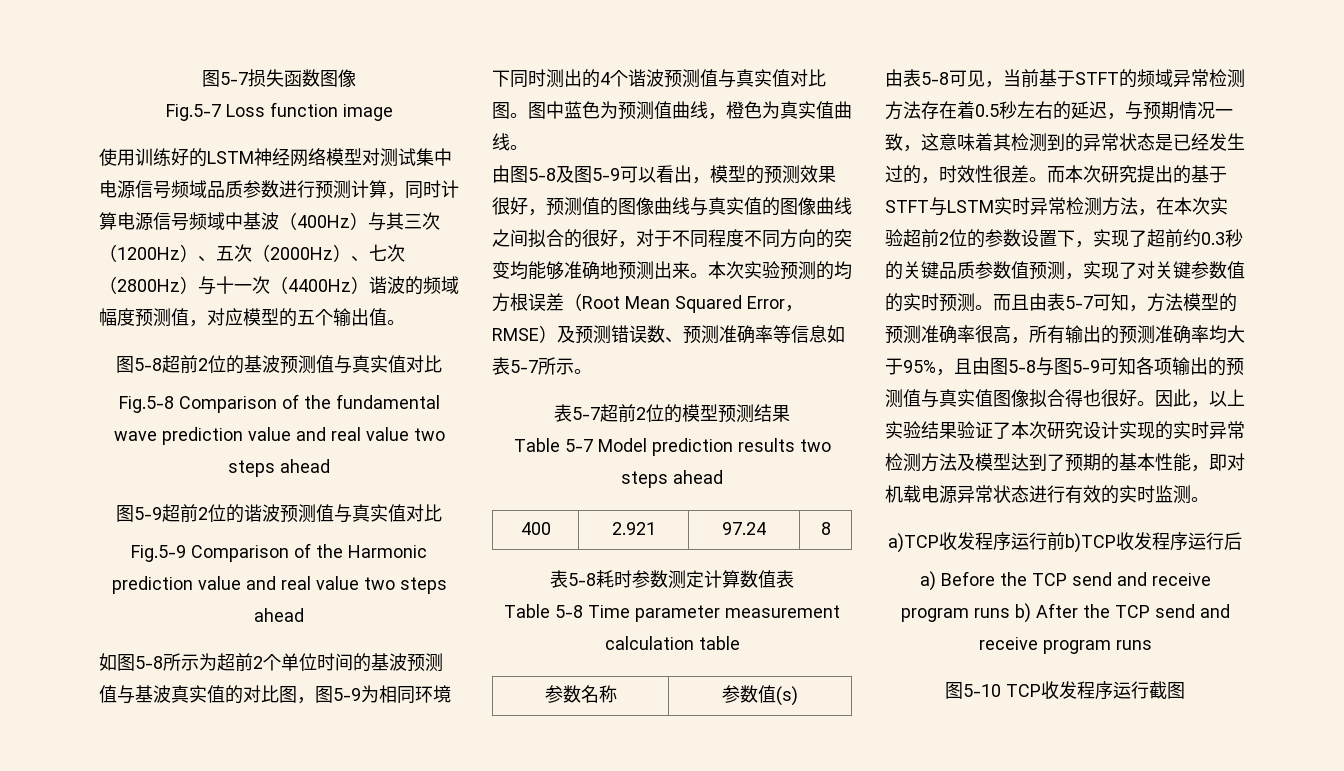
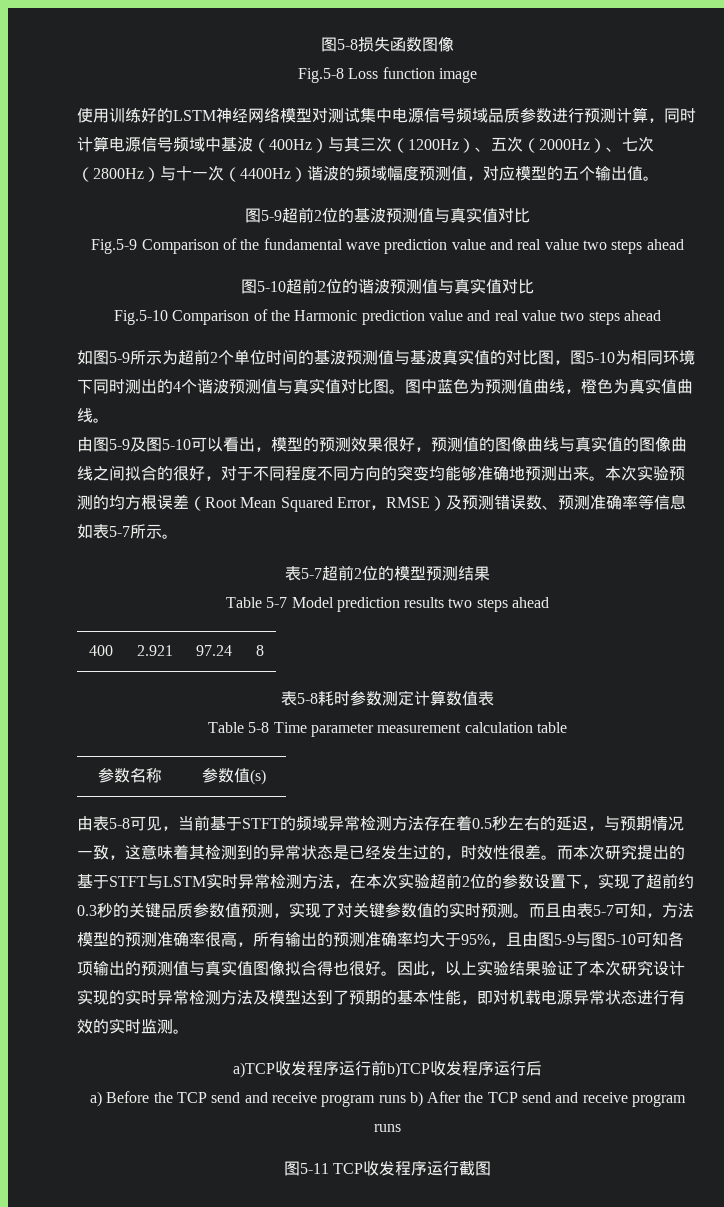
[202,70,248,87] 图5-7 -> [321,37,358,52] 图5-8
[165,104,221,121] Fig.5-7 -> [298,68,345,83] Fig.5-8
[134,358,162,371] 5-8 -> [261,210,282,221] 5-9
[118,396,174,413] Fig.5-8 -> [91,239,138,254] Fig.5-9
[134,507,162,520] 5-9 -> [257,281,286,292] 5-10
[131,545,186,562] Fig.5-9 -> [114,310,169,325] Fig.5-10
[135,656,163,669] 5-8 -> [109,352,130,363] 5-9
[333,688,361,701] 5-9 -> [586,352,615,363] 5-10
[528,165,620,183] 5-8及图5-9 -> [109,437,191,452] 5-9及图5-10
[1008,357,1100,376] 5-8与图5-9 -> [554,932,636,947] 5-9与图5-10
[963,684,1001,697] 5-10 -> [299,1163,329,1174] 5-11

